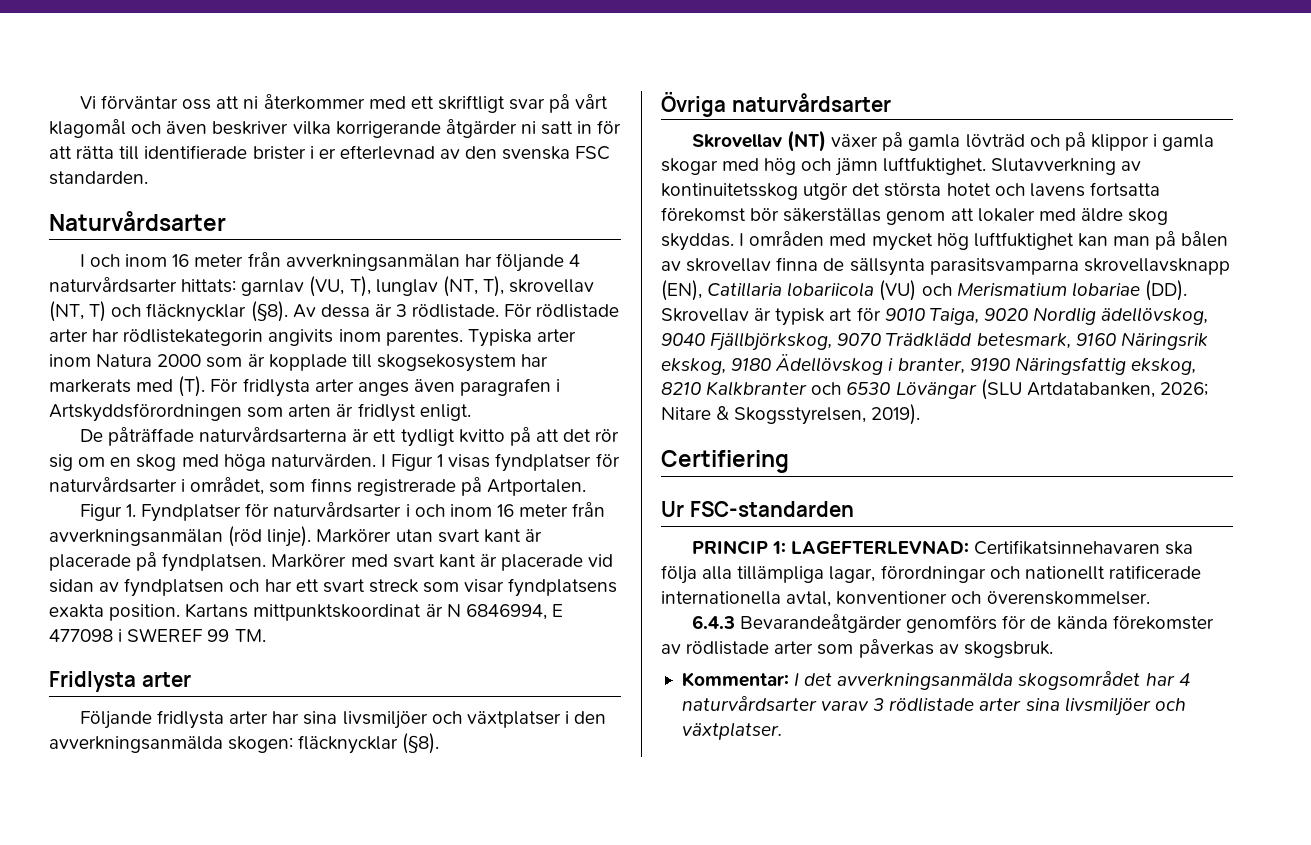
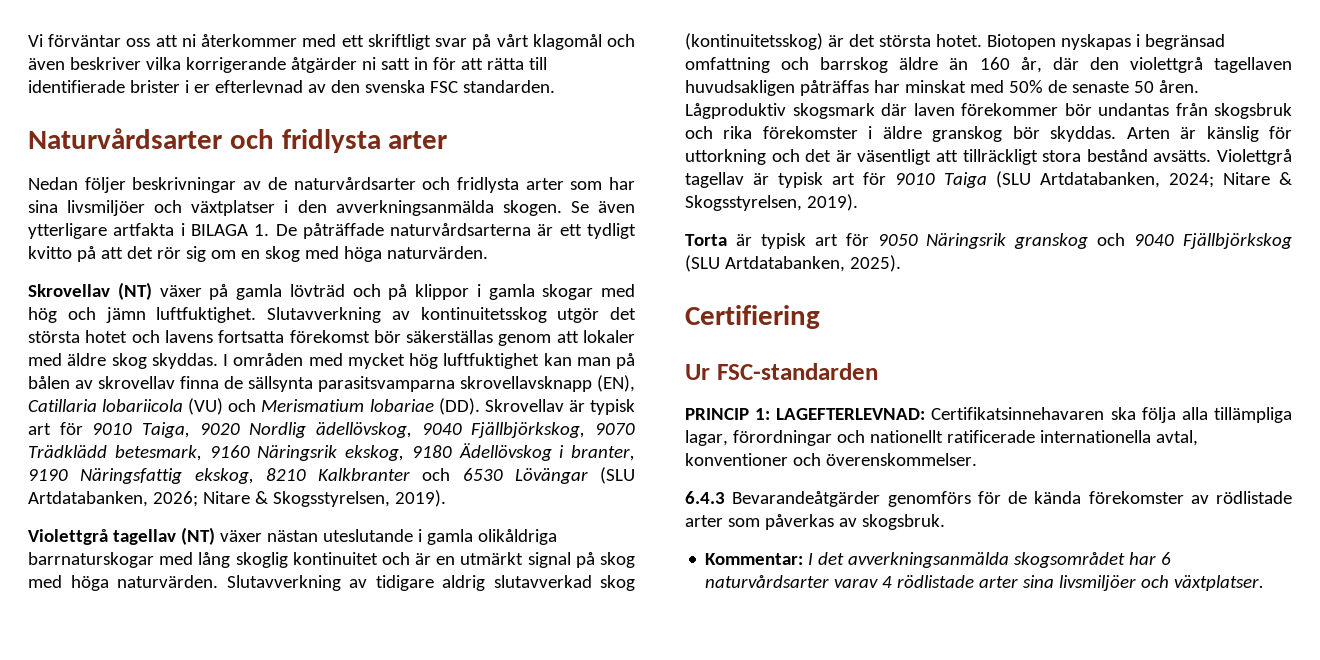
[79,252,581,272] [49,276,595,297] [49,301,620,322] [49,329,576,347] [49,354,549,372] [49,376,561,397] [49,403,471,422] // I och inom 16 meter från avverkningsanmälan har följande 4 naturvårdsarter hittats: garnlav (VU, T), lunglav (NT, T), skrovellav (NT, T) och fläcknycklar (§8). Av dessa är 3 rödlistade. För rödlistade arter har rödlistekategorin angivits inom parentes. Typiska arter inom Natura 2000 som är kopplade till skogsekosystem har markerats med (T). För fridlysta arter anges även paragrafen i Artskyddsförordningen som arten är fridlyst enligt. // -> [229,129,448,153] [28,177,635,193] [28,200,635,216] [28,223,270,239] och fridlysta arter // Nedan följer beskrivningar av de naturvårdsarter och fridlysta arter som har sina livsmiljöer och växtplatser i den avverkningsanmälda skogen. Se även ytterligare artfakta i BILAGA 1.
[380,453,620,472] [49,477,586,496] [79,502,606,522] [49,526,542,547] [49,552,614,572] [49,578,618,597] [49,603,563,621] [49,628,266,642] [49,671,191,692] [79,710,607,729] [49,733,440,754] [661,92,891,117] I Figur 1 visas fyndplatser för naturvårdsarter i området, som finns registrerade på Artportalen. // Figur 1. Fyndplatser för naturvårdsarter i och inom 16 meter från avverkningsanmälan (röd linje). Markörer utan svart kant är placerade på fyndplatsen. Markörer med svart kant är placerade vid sidan av fyndplatsen och har ett svart streck som visar fyndplatsens exakta position. Kartans mittpunktskoordinat är N 6846994, E 477098 i SWEREF 99 TM. // Fridlysta arter // Följande fridlysta arter har sina livsmiljöer och växtplatser i den avverkningsanmälda skogen: fläcknycklar (§8). // Övriga naturvårdsarter -> (488, 252) none
(921, 414) none -> [28,527,557,545] [28,552,635,568] [28,575,635,591] [685,33,1225,50] [685,57,1292,73] [685,80,1199,96] [685,103,1292,119] [685,126,1292,142] [685,149,1292,165] [685,171,1292,188] [685,194,858,211] [685,233,1292,249] [685,255,901,272] // Violettgrå tagellav (NT) växer nästan uteslutande i gamla olikåldriga barrnaturskogar med lång skoglig kontinuitet och är en utmärkt signal på skog med höga naturvärden. Slutavverkning av tidigare aldrig slutavverkad skog (kontinuitetsskog) är det största hotet. Biotopen nyskapas i begränsad omfattning och barrskog äldre än 160 år, där den violettgrå tagellaven huvudsakligen påträffas har minskat med 50% de senaste 50 åren. Lågproduktiv skogsmark där laven förekommer bör undantas från skogsbruk och rika förekomster i äldre granskog bör skyddas. Arten är känslig för uttorkning och det är väsentligt att tillräckligt stora bestånd avsätts. Violettgrå tagellav är typisk art för 9010 Taiga (SLU Artdatabanken, 2024; Nitare & Skogsstyrelsen, 2019). // Torta är typisk art för 9050 Näringsrik granskog och 9040 Fjällbjörkskog (SLU Artdatabanken, 2025).
[1178,673,1190,686] 4 -> [1161,552,1172,565] 6
[873,698,885,711] 3 -> [882,576,893,588] 4

